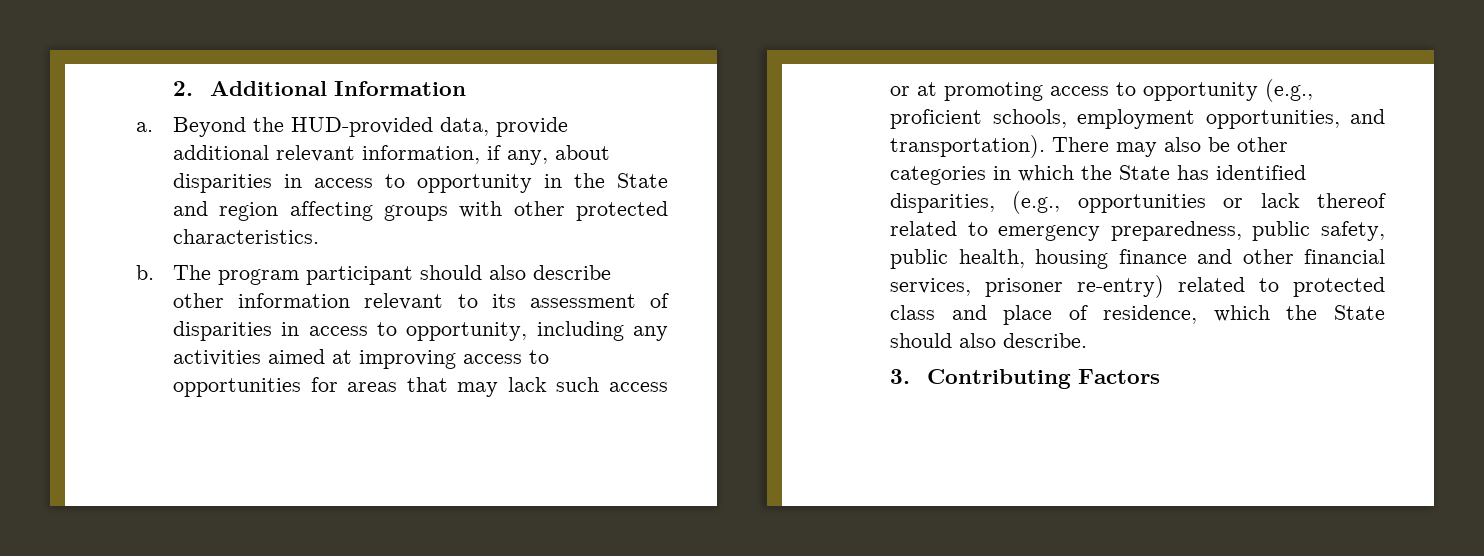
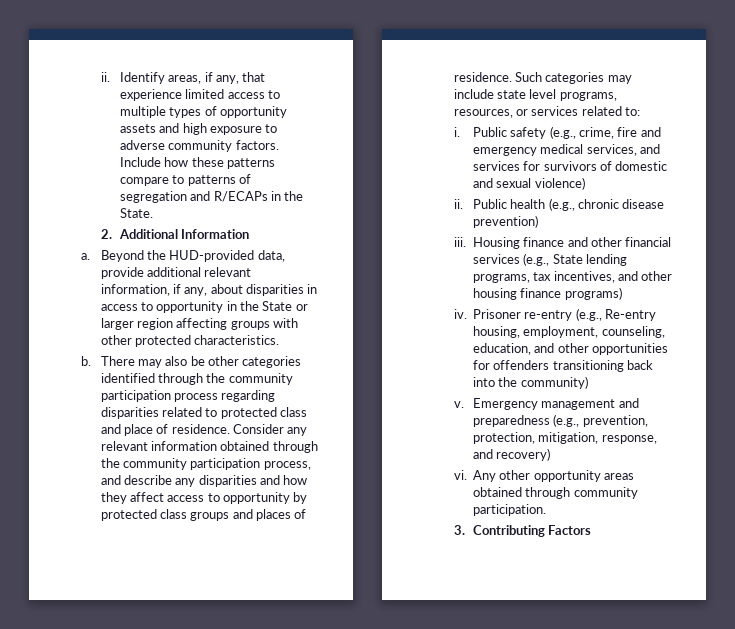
(172, 88) none -> [100,72,266,84] [119,89,280,101] [119,106,287,118] [119,123,278,135] [119,140,279,152] [119,157,275,169] [119,174,251,186] [119,191,304,203] [119,208,153,218] ii. Identify areas, if any, that experience limited access to multiple types of opportunity assets and high exposure to adverse community factors. Include how these patterns compare to patterns of segregation and R/ECAPs in the State. //
[172,201,208,216] and -> [295,304,308,311] [100,318,134,330] or larger
[172,265,611,285] [172,293,669,310] [172,321,668,341] [172,349,549,369] [172,377,668,397] [889,79,1313,102] [889,109,1385,129] [889,135,1045,158] The program participant should also describe other information relevant to its assessment of disparities in access to opportunity, including any activities aimed at improving access to opportunities for areas that may lack such access or at promoting access to opportunity (e.g., proficient schools, employment opportunities, and transportation). -> (92, 361) none
[992,165,1306,182] [889,191,1386,214] [889,221,1385,241] [889,249,1385,269] [889,275,1164,298] in which the State has identified disparities, (e.g., opportunities or lack thereof related to emergency preparedness, public safety, public health, housing finance and other financial services, prisoner re-entry) -> [100,373,293,385] [100,390,276,402] [100,407,159,419] identified through the community participation process regarding disparities
[1103,305,1385,324] [889,333,1087,348] residence, which the State should also describe. -> [171,424,308,436] [100,441,318,453] [100,458,311,470] [100,475,308,487] [100,492,308,504] [100,509,307,521] [453,72,632,84] [453,89,617,101] [453,106,640,118] [453,126,661,139] [472,144,660,156] [472,161,668,171] [472,177,585,190] [453,198,665,211] [472,215,538,228] [453,237,672,249] [472,253,627,266] [472,271,673,283] [472,287,622,300] [453,308,656,321] [472,326,665,338] [472,343,668,355] [472,360,653,372] [472,376,588,389] [453,398,639,410] [472,414,648,427] [472,432,657,444] [472,448,551,461] [453,470,634,482] [472,487,638,499] [472,504,546,516] residence. Consider any relevant information obtained through the community participation process, and describe any disparities and how they affect access to opportunity by protected class groups and places of residence. Such categories may include state level programs, resources, or services related to: // i. Public safety (e.g., crime, fire and emergency medical services, and services for survivors of domestic and sexual violence) // ii. Public health (e.g., chronic disease prevention) // iii. Housing finance and other financial services (e.g., State lending programs, tax incentives, and other housing finance programs) // iv. Prisoner re-entry (e.g., Re-entry housing, employment, counseling, education, and other opportunities for offenders transitioning back into the community) // v. Emergency management and preparedness (e.g., prevention, protection, mitigation, response, and recovery) // vi. Any other opportunity areas obtained through community participation.

